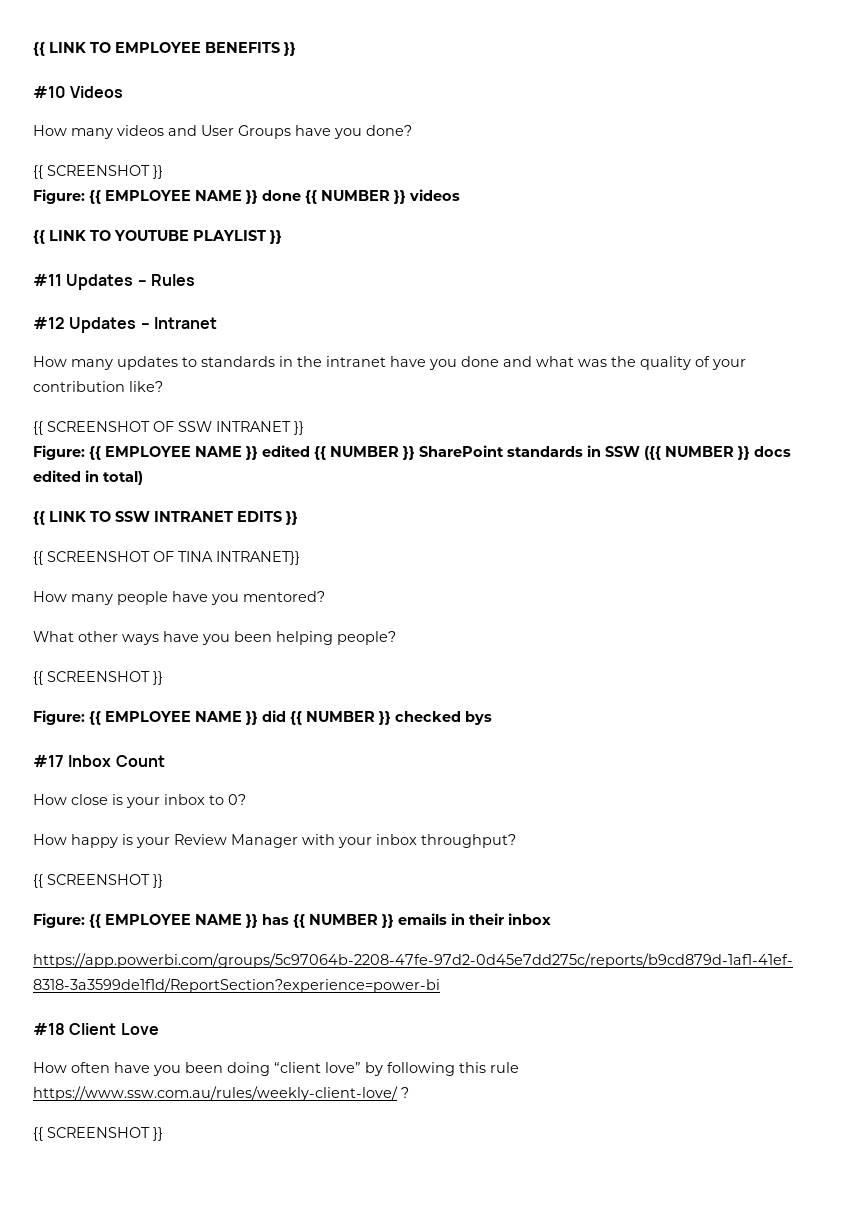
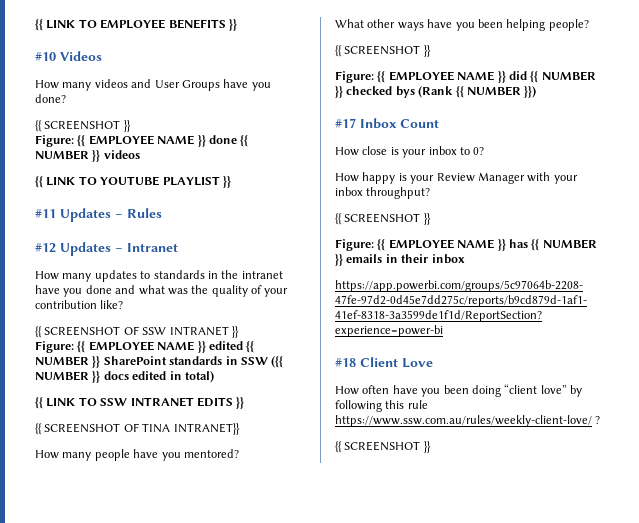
(492, 718) none -> [418,86,537,98] (Rank {{ NUMBER }})

